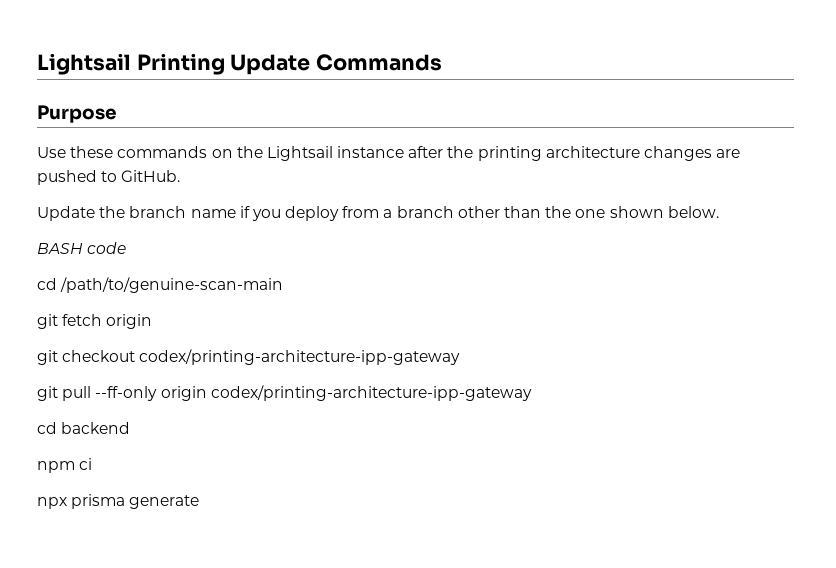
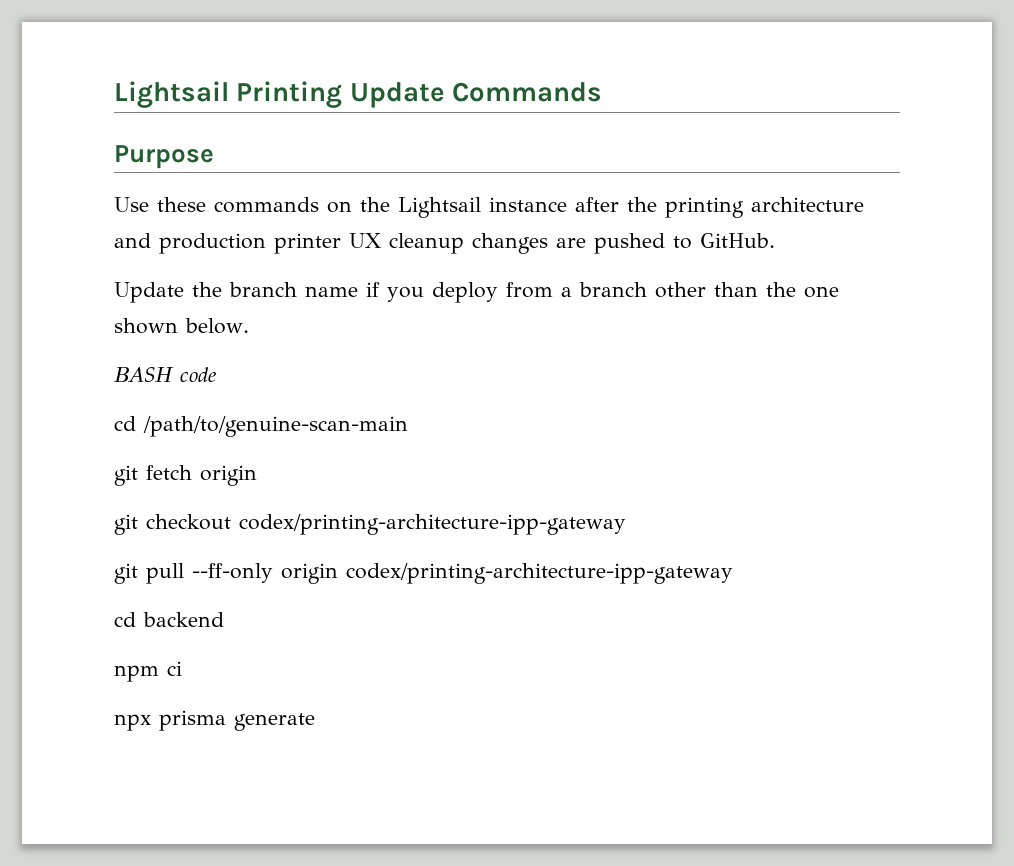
(640, 152) none -> [114,233,464,254] and production printer UX cleanup

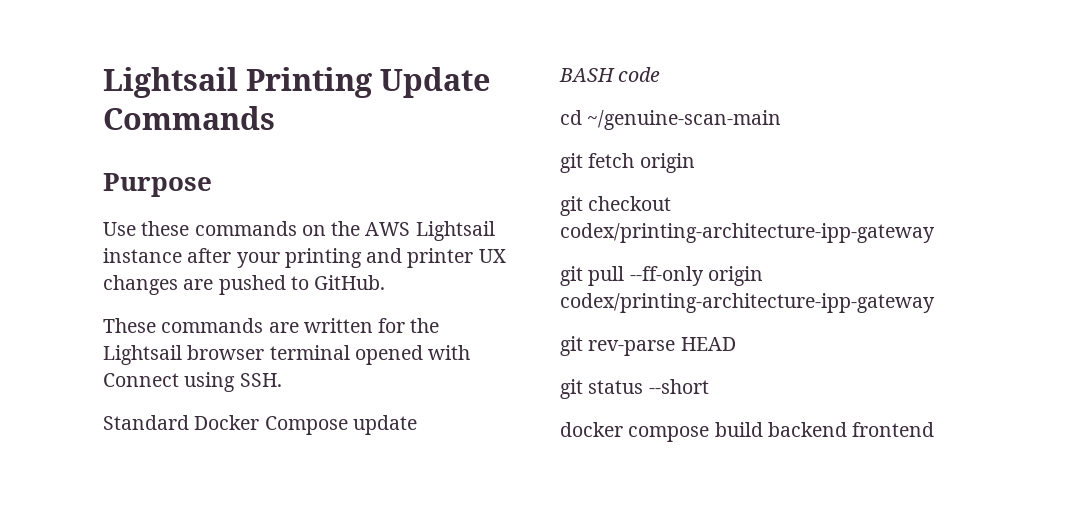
(390, 204) none -> [365,222,411,236] AWS
[627,197,864,218] [114,233,266,254] the printing architecture and production -> [236,248,403,268] your printing and
[389,233,464,254] cleanup -> (506, 256) none
[114,282,839,303] [114,318,249,334] Update the branch name if you deploy from a branch other than the one shown below. -> [103,318,440,333] [103,345,471,365] [103,372,282,392] [103,415,417,435] These commands are written for the Lightsail browser terminal opened with Connect using SSH. // Standard Docker Compose update
[143,416,408,437] /path/to/genuine-scan-main -> [587,110,782,130] ~/genuine-scan-main
[114,612,224,627] [114,661,182,682] [114,710,315,731] cd backend // npm ci // npx prisma generate -> [560,336,736,356] [560,379,709,399] [560,422,935,442] git rev-parse HEAD // git status --short // docker compose build backend frontend

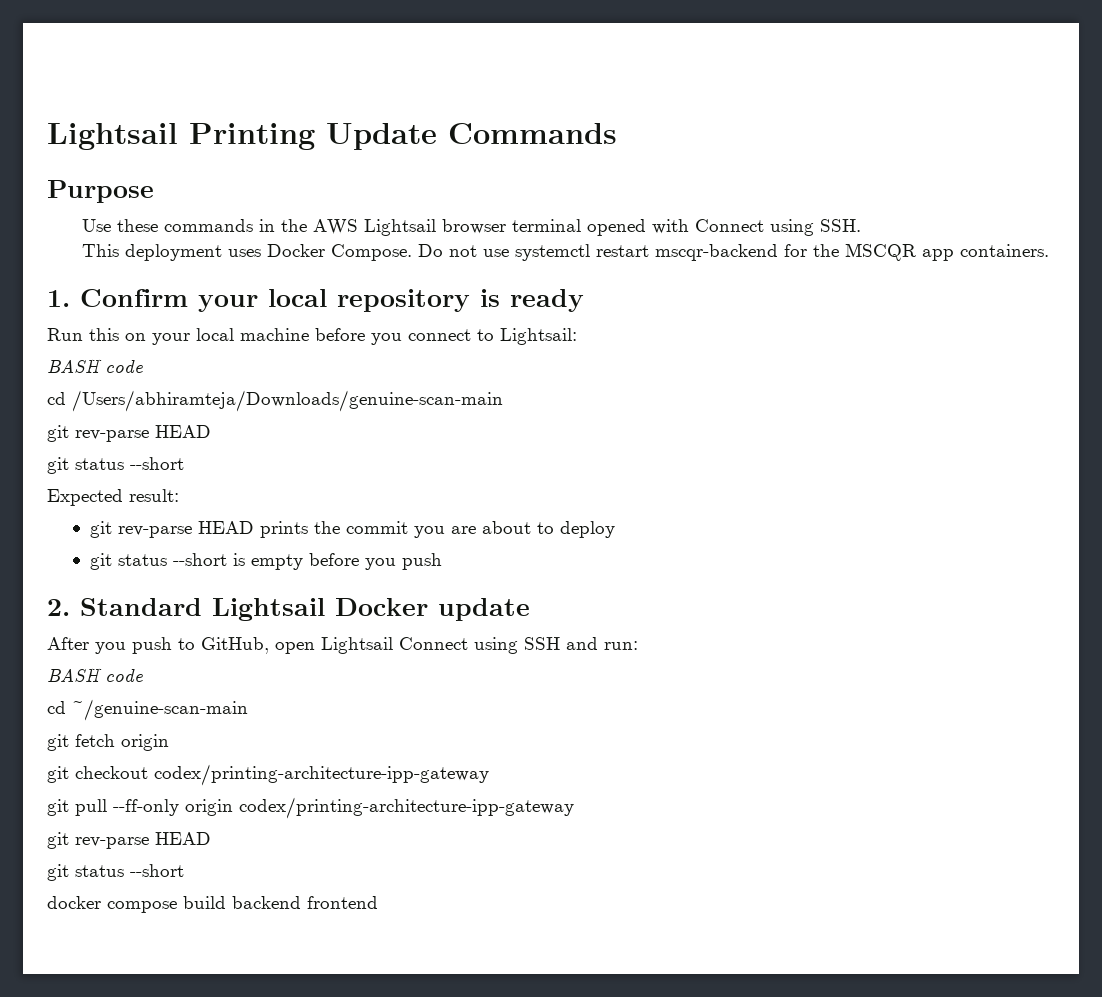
[301,225,326,236] on -> [258,219,275,232] in
[103,248,506,268] [103,275,386,295] [103,318,440,333] [103,345,182,365] instance after your printing and printer UX changes are pushed to GitHub. // These commands are written for the Lightsail -> (436, 227) none
[103,415,417,435] Standard Docker Compose update -> [81,243,1049,261] [47,289,584,312] [47,328,577,345] [47,359,143,373] [47,390,503,412] [47,425,211,442] [47,457,184,474] [47,489,179,506] [89,521,615,538] [89,553,442,570] [47,598,530,621] [47,637,638,654] This deployment uses Docker Compose. Do not use systemctl restart mscqr-backend for the MSCQR app containers. // 1. Confirm your local repository is ready // Run this on your local machine before you connect to Lightsail: // BASH code // cd /Users/abhiramteja/Downloads/genuine-scan-main // git rev-parse HEAD // git status --short // Expected result: // git rev-parse HEAD prints the commit you are about to deploy // git status --short is empty before you push // 2. Standard Lightsail Docker update // After you push to GitHub, open Lightsail Connect using SSH and run:

